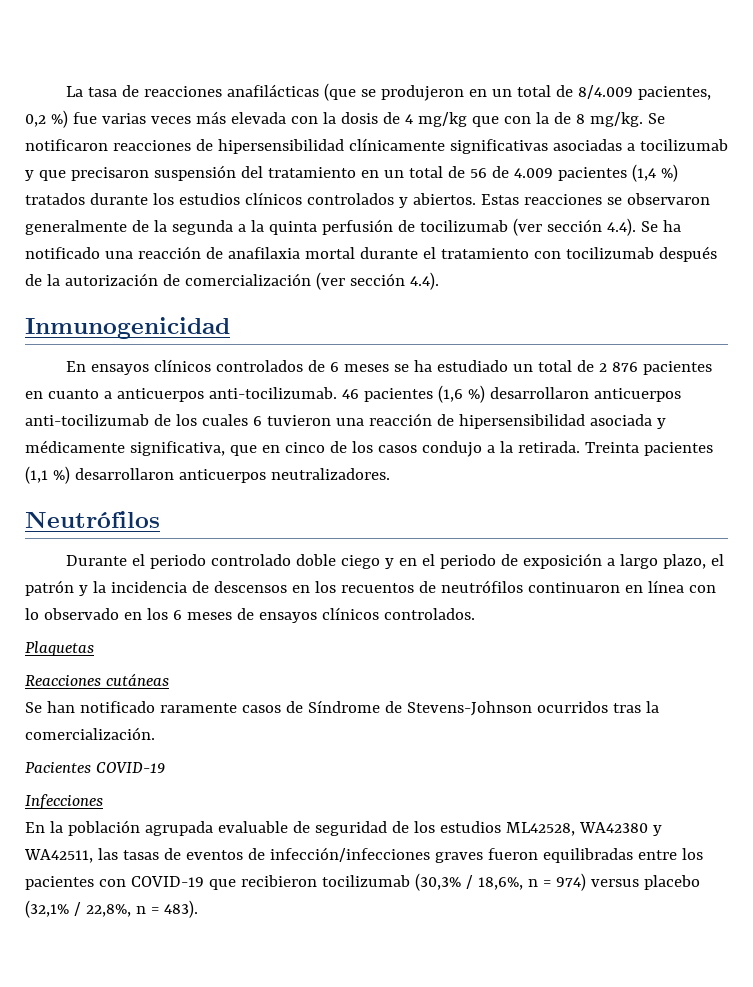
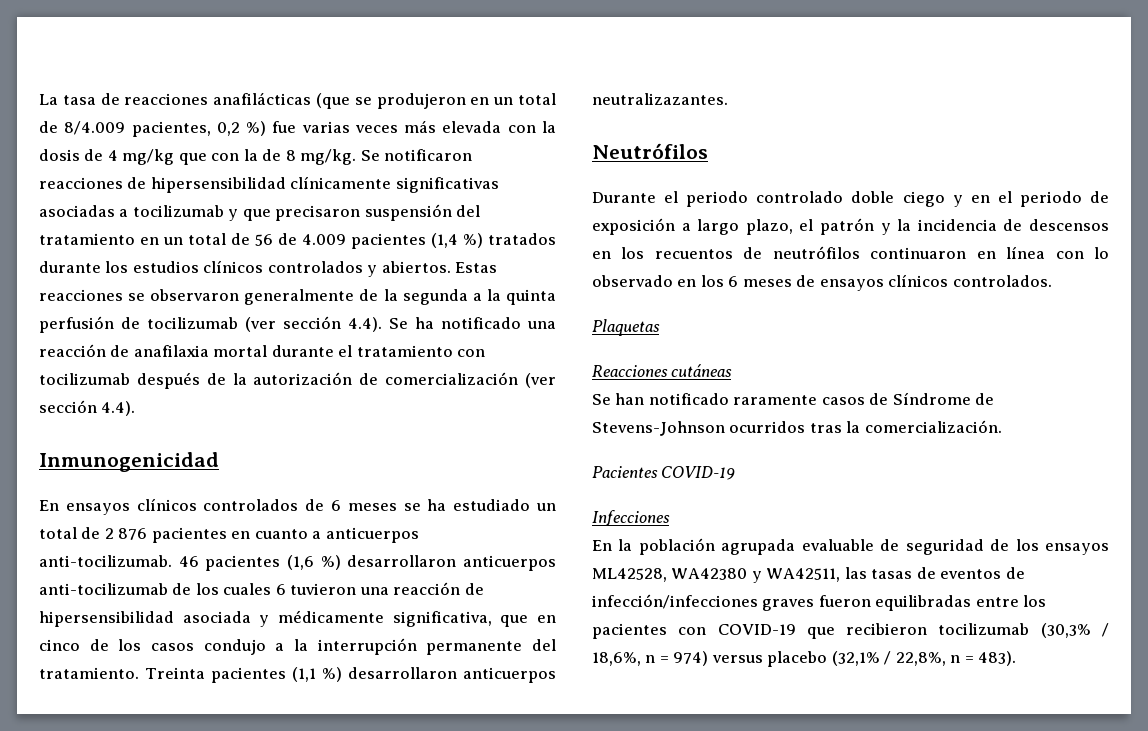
[517,441,580,453] retirada. -> [317,638,556,655] [39,667,139,679] interrupción permanente del tratamiento.
[270,468,390,480] neutralizadores. -> [592,93,728,105] neutralizazantes.
[439,821,501,833] estudios -> [1045,543,1109,555] ensayos

